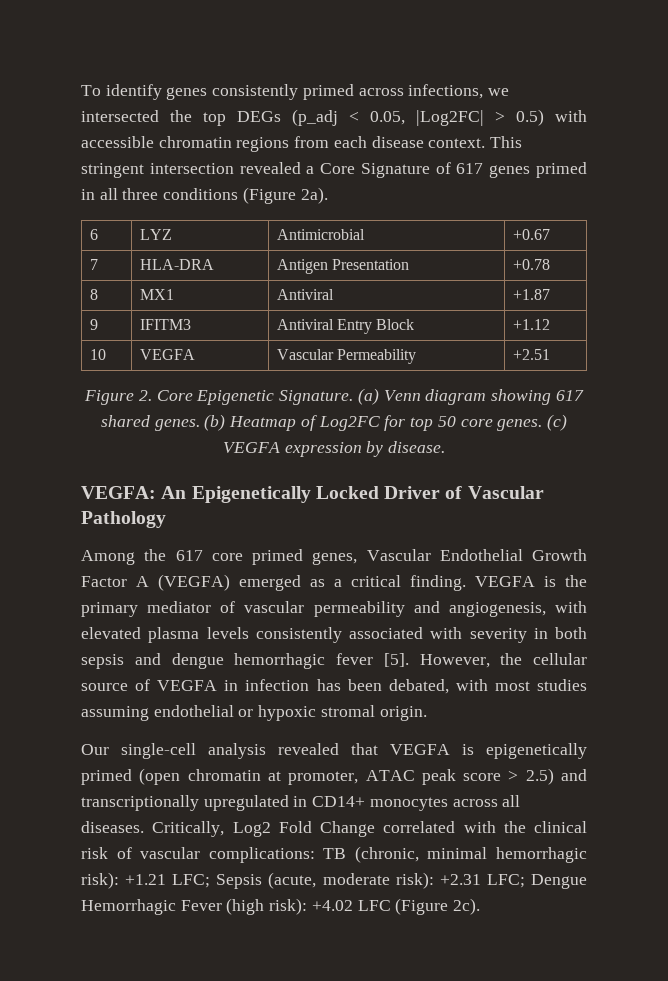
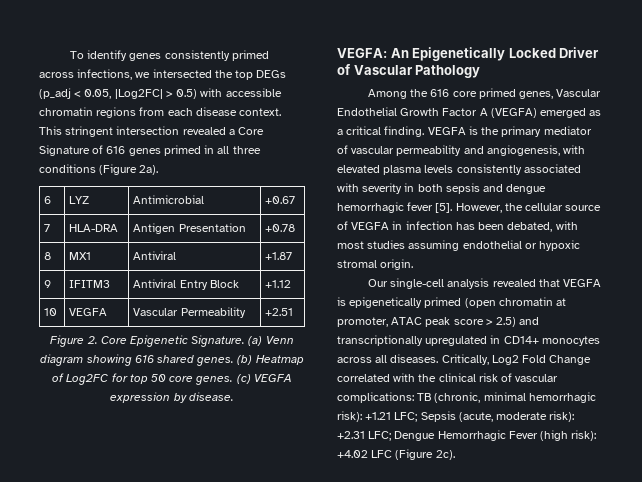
[456,163,484,174] 617 -> [106,146,126,154] 616
[555,390,584,401] 617 -> [134,355,154,363] 616
[175,550,203,561] 617 -> [430,89,450,97] 616

